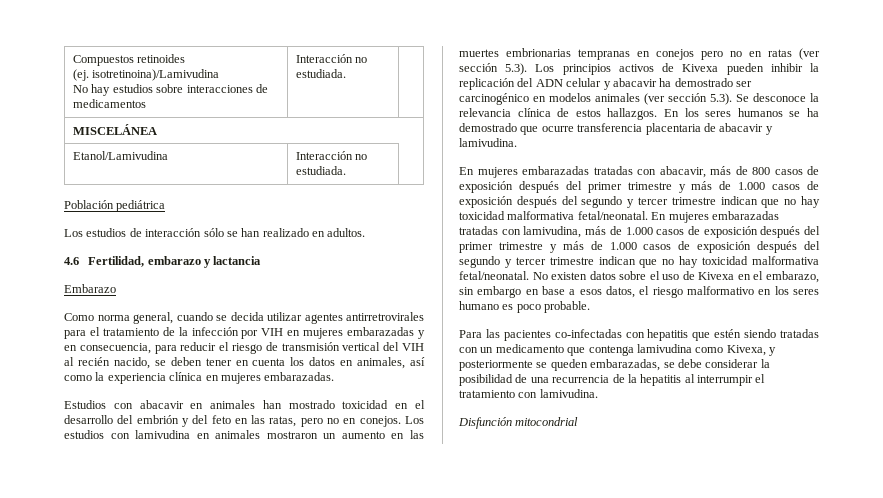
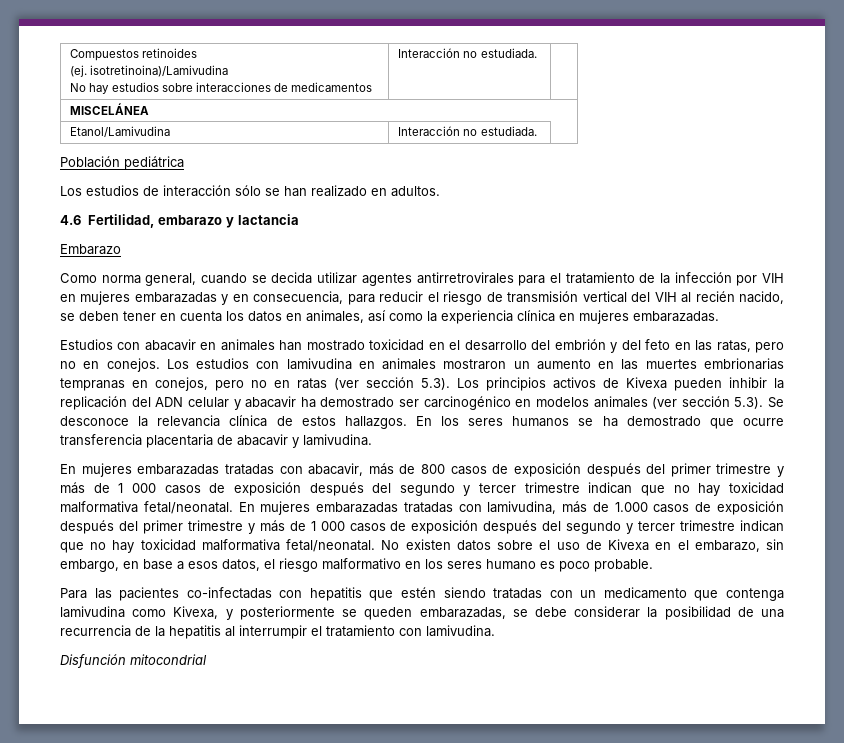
[656,49,694,60] conejos -> [155,377,208,391] conejos,
[738,182,766,190] 1.000 -> [118,483,156,493] 1 000
[609,242,637,250] 1.000 -> [310,521,345,531] 1 000
[477,286,522,298] embargo -> [60,559,119,572] embargo,

